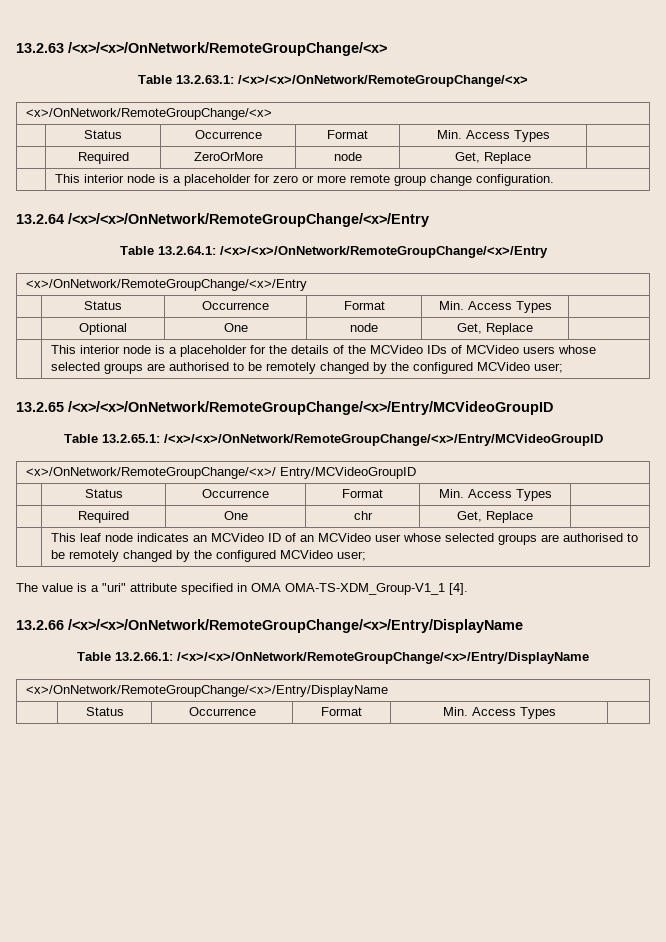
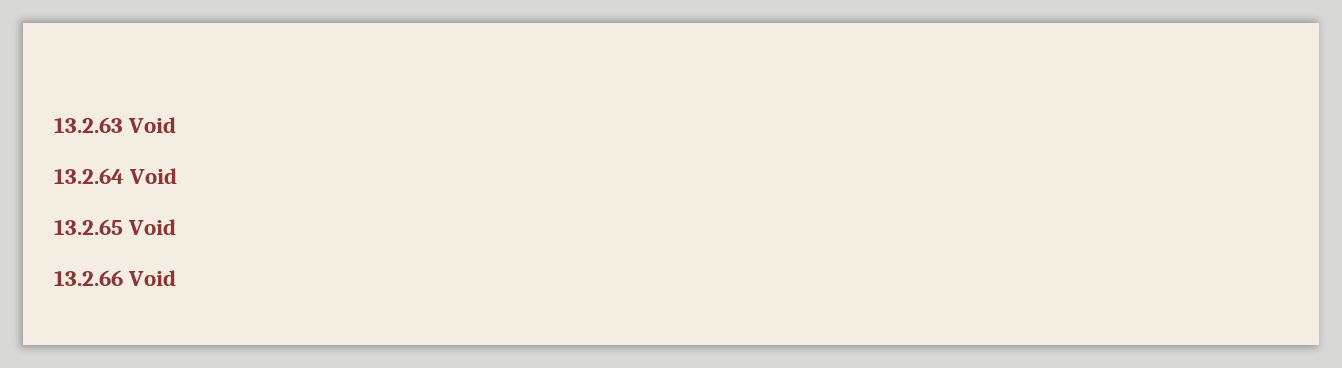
[68,42,387,56] [138,75,528,87] [25,108,272,120] [84,130,122,139] [194,130,262,139] [327,130,368,139] [436,130,550,142] [77,152,129,164] [193,152,263,161] [333,152,362,161] [455,152,531,164] [54,174,554,186] [16,213,429,227] [119,246,548,258] [25,279,307,291] [84,301,122,310] [202,301,269,310] [343,301,385,310] [438,301,552,313] [79,323,127,335] [223,323,248,332] [350,323,378,332] [457,323,533,335] [50,345,596,357] [50,362,563,374] [16,401,553,415] [63,434,603,446] [25,467,416,479] [84,489,123,498] [202,489,269,498] [342,489,383,498] [438,489,552,501] [78,511,129,523] [223,511,248,520] [353,511,373,520] [457,511,533,523] [50,533,638,545] [50,550,366,562] [16,583,468,595] [16,619,523,633] [77,652,589,664] [25,685,388,697] [85,707,124,716] [188,707,256,716] [321,707,362,716] [442,707,556,719] /<x>/<x>/OnNetwork/RemoteGroupChange/<x> // Table 13.2.63.1: /<x>/<x>/OnNetwork/RemoteGroupChange/<x> // <x>/OnNetwork/RemoteGroupChange/<x> // | Status | Occurrence | Format | Min. Access Types | // | Required | ZeroOrMore | node | Get, Replace | // | This interior node is a placeholder for zero or more remote group change configuration. // 13.2.64 /<x>/<x>/OnNetwork/RemoteGroupChange/<x>/Entry // Table 13.2.64.1: /<x>/<x>/OnNetwork/RemoteGroupChange/<x>/Entry // <x>/OnNetwork/RemoteGroupChange/<x>/Entry // | Status | Occurrence | Format | Min. Access Types | // | Optional | One | node | Get, Replace | // | This interior node is a placeholder for the details of the MCVideo IDs of MCVideo users whose selected groups are authorised to be remotely changed by the configured MCVideo user; // 13.2.65 /<x>/<x>/OnNetwork/RemoteGroupChange/<x>/Entry/MCVideoGroupID // Table 13.2.65.1: /<x>/<x>/OnNetwork/RemoteGroupChange/<x>/Entry/MCVideoGroupID // <x>/OnNetwork/RemoteGroupChange/<x>/ Entry/MCVideoGroupID // | Status | Occurrence | Format | Min. Access Types | // | Required | One | chr | Get, Replace | // | This leaf node indicates an MCVideo ID of an MCVideo user whose selected groups are authorised to be remotely changed by the configured MCVideo user; // The value is a "uri" attribute specified in OMA OMA-TS-XDM_Group-V1_1 [4]. // 13.2.66 /<x>/<x>/OnNetwork/RemoteGroupChange/<x>/Entry/DisplayName // Table 13.2.66.1: /<x>/<x>/OnNetwork/RemoteGroupChange/<x>/Entry/DisplayName // <x>/OnNetwork/RemoteGroupChange/<x>/Entry/DisplayName // | Status | Occurrence | Format | Min. Access Types | -> [128,117,177,133] [54,168,178,184] [54,219,177,235] [54,270,177,286] Void // 13.2.64 Void // 13.2.65 Void // 13.2.66 Void

